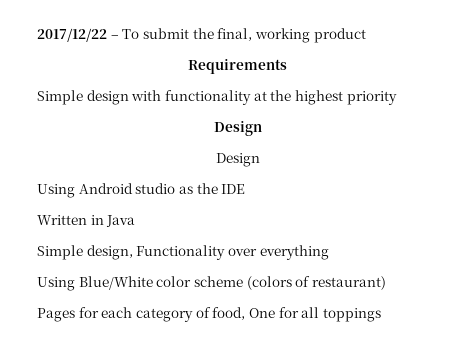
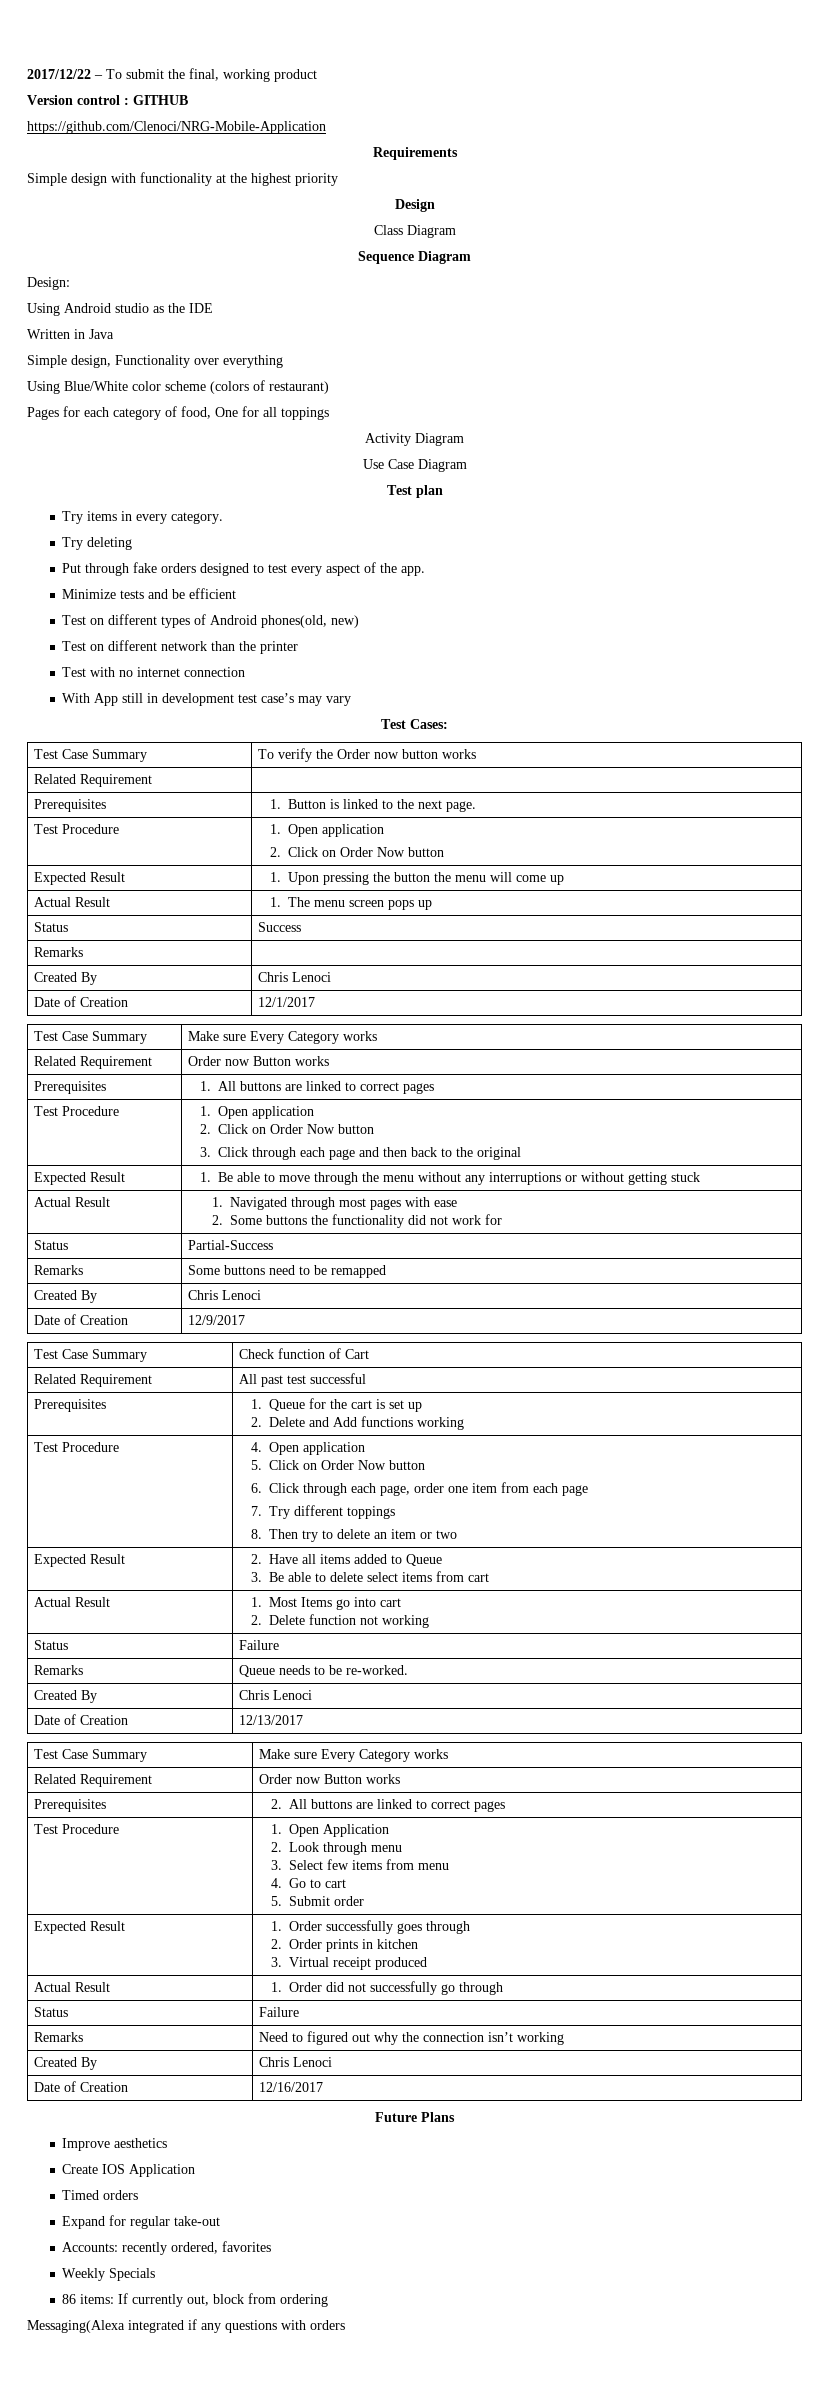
(366, 35) none -> [27,95,188,105] [27,121,326,134] // Version control : GITHUB // https://github.com/Clenoci/NRG-Mobile-Application
[215,153,260,167] Design -> [373,225,456,238] [358,251,471,264] [27,277,70,290] Class Diagram // Sequence Diagram // Design:
(381, 315) none -> [365,433,464,446] [362,459,467,472] [386,485,443,498] [62,511,224,524] [62,537,133,550] [62,562,426,576] [62,588,237,599] [62,614,360,628] [62,640,299,654] [62,667,246,677] [62,693,352,706] [381,719,448,729] [34,749,148,762] [258,748,477,762] [34,774,153,787] [34,799,107,812] [270,799,477,812] [34,824,120,834] [270,824,385,837] [270,847,445,857] [34,872,126,885] [270,872,565,885] [34,897,111,907] [270,897,433,910] [34,922,69,932] [258,922,302,932] [34,947,84,957] [34,972,98,985] [258,972,332,982] [34,996,129,1007] [258,997,316,1007] [34,1031,148,1044] [188,1031,378,1044] [34,1056,153,1069] [188,1056,330,1066] [34,1081,107,1094] [200,1081,435,1094] [34,1106,120,1116] [200,1106,315,1119] [200,1124,375,1134] [200,1147,522,1160] [34,1172,126,1185] [200,1172,701,1185] [34,1197,111,1207] [212,1197,458,1210] [212,1214,503,1228] [34,1240,69,1250] [188,1240,274,1250] [34,1265,84,1275] [188,1265,387,1278] [34,1290,98,1303] [188,1290,262,1300] [34,1314,129,1325] [188,1315,246,1325] [34,1349,148,1362] [239,1348,370,1359] [34,1374,153,1387] [239,1373,367,1387] [34,1399,107,1412] [251,1398,423,1412] [251,1416,465,1430] [34,1442,120,1452] [251,1442,366,1455] [251,1460,426,1470] [251,1482,589,1496] [251,1505,396,1519] [251,1529,458,1542] [34,1554,126,1567] [251,1554,443,1566] [251,1571,490,1582] [34,1597,111,1607] [251,1597,402,1610] [251,1614,430,1628] [34,1640,69,1650] [239,1640,280,1650] [34,1665,84,1675] [239,1665,409,1677] [34,1690,98,1703] [239,1690,313,1700] [34,1714,129,1725] [239,1715,304,1725] [34,1749,148,1762] [259,1749,449,1762] [34,1774,153,1787] [259,1774,401,1784] [34,1799,107,1812] [271,1799,506,1812] [34,1824,120,1834] [271,1824,390,1837] [271,1842,403,1855] [271,1859,450,1870] [271,1878,347,1888] [271,1896,365,1906] [34,1921,126,1934] [271,1920,471,1934] [271,1939,419,1952] [271,1957,428,1970] [34,1982,111,1992] [271,1981,504,1995] [34,2007,69,2017] [259,2007,300,2017] [34,2032,84,2042] [259,2031,565,2045] [34,2057,98,2070] [259,2057,333,2067] [34,2081,129,2092] [259,2082,324,2092] [375,2112,455,2122] [62,2138,168,2151] [62,2164,196,2177] [62,2190,139,2200] [62,2215,221,2229] [62,2241,272,2255] [62,2268,156,2281] [62,2293,329,2307] [27,2319,345,2333] // Activity Diagram // Use Case Diagram // Test plan // Try items in every category. // Try deleting // Put through fake orders designed to test every aspect of the app. // Minimize tests and be efficient // Test on different types of Android phones(old, new) // Test on different network than the printer // Test with no internet connection // With App still in development test case’s may vary // Test Cases: // Test Case Summary | To verify the Order now button works // Related Requirement | // Prerequisites | 1. Button is linked to the next page. // Test Procedure | 1. Open application // 2. Click on Order Now button // Expected Result | 1. Upon pressing the button the menu will come up // Actual Result | 1. The menu screen pops up // Status | Success // Remarks | // Created By | Chris Lenoci // Date of Creation | 12/1/2017 // Test Case Summary | Make sure Every Category works // Related Requirement | Order now Button works // Prerequisites | 1. All buttons are linked to correct pages // Test Procedure | 1. Open application // 2. Click on Order Now button // 3. Click through each page and then back to the original // Expected Result | 1. Be able to move through the menu without any interruptions or without getting stuck // Actual Result | 1. Navigated through most pages with ease // 2. Some buttons the functionality did not work for // Status | Partial-Success // Remarks | Some buttons need to be remapped // Created By | Chris Lenoci // Date of Creation | 12/9/2017 // Test Case Summary | Check function of Cart // Related Requirement | All past test successful // Prerequisites | 1. Queue for the cart is set up // 2. Delete and Add functions working // Test Procedure | 4. Open application // 5. Click on Order Now button // 6. Click through each page, order one item from each page // 7. Try different toppings // 8. Then try to delete an item or two // Expected Result | 2. Have all items added to Queue // 3. Be able to delete select items from cart // Actual Result | 1. Most Items go into cart // 2. Delete function not working // Status | Failure // Remarks | Queue needs to be re-worked. // Created By | Chris Lenoci // Date of Creation | 12/13/2017 // Test Case Summary | Make sure Every Category works // Related Requirement | Order now Button works // Prerequisites | 2. All buttons are linked to correct pages // Test Procedure | 1. Open Application // 2. Look through menu // 3. Select few items from menu // 4. Go to cart // 5. Submit order // Expected Result | 1. Order successfully goes through // 2. Order prints in kitchen // 3. Virtual receipt produced // Actual Result | 1. Order did not successfully go through // Status | Failure // Remarks | Need to figured out why the connection isn’t working // Created By | Chris Lenoci // Date of Creation | 12/16/2017 // Future Plans // Improve aesthetics // Create IOS Application // Timed orders // Expand for regular take-out // Accounts: recently ordered, favorites // Weekly Specials // 86 items: If currently out, block from ordering // Messaging(Alexa integrated if any questions with orders

